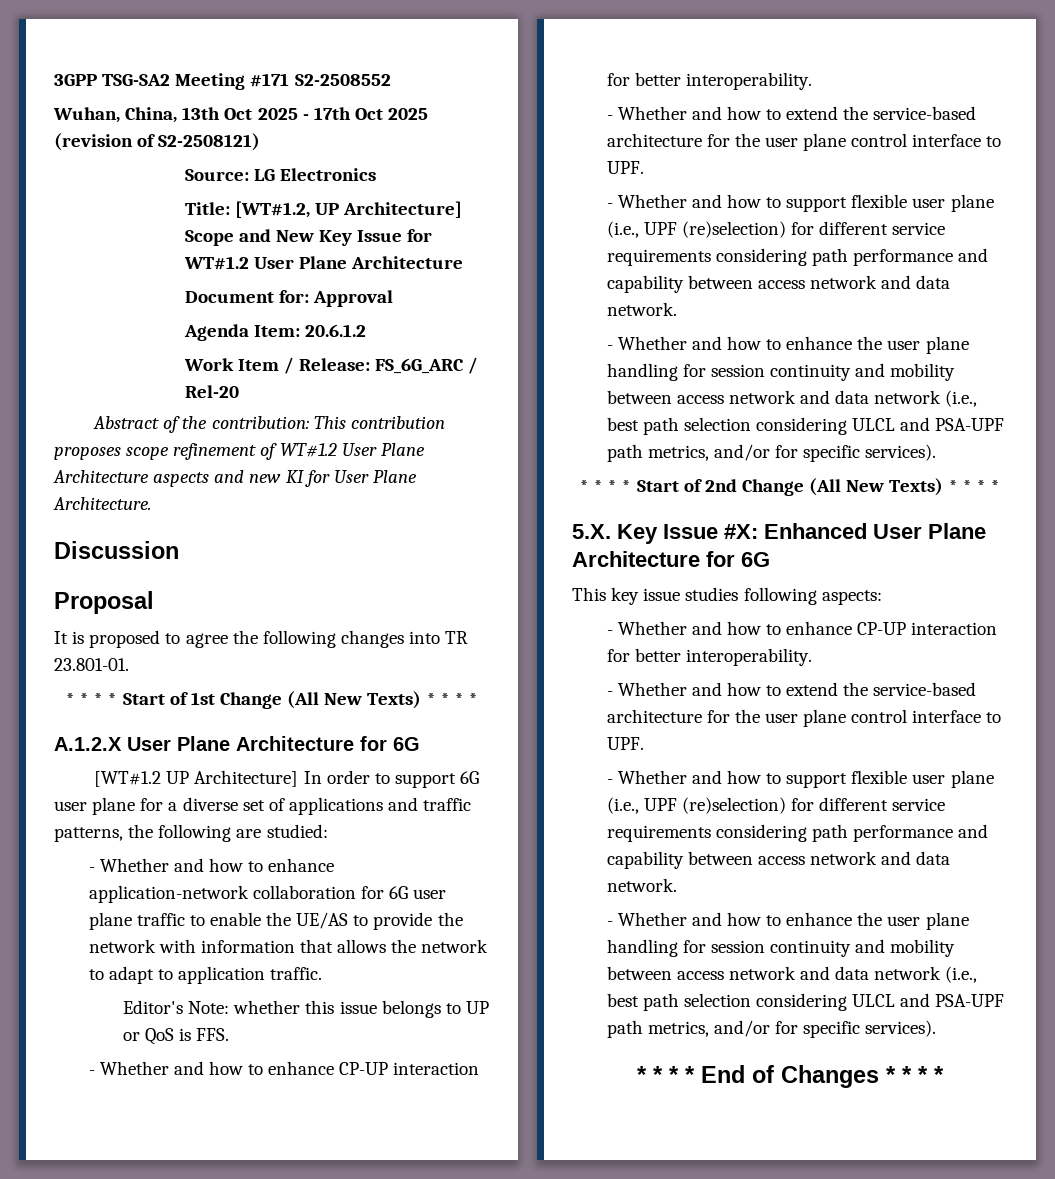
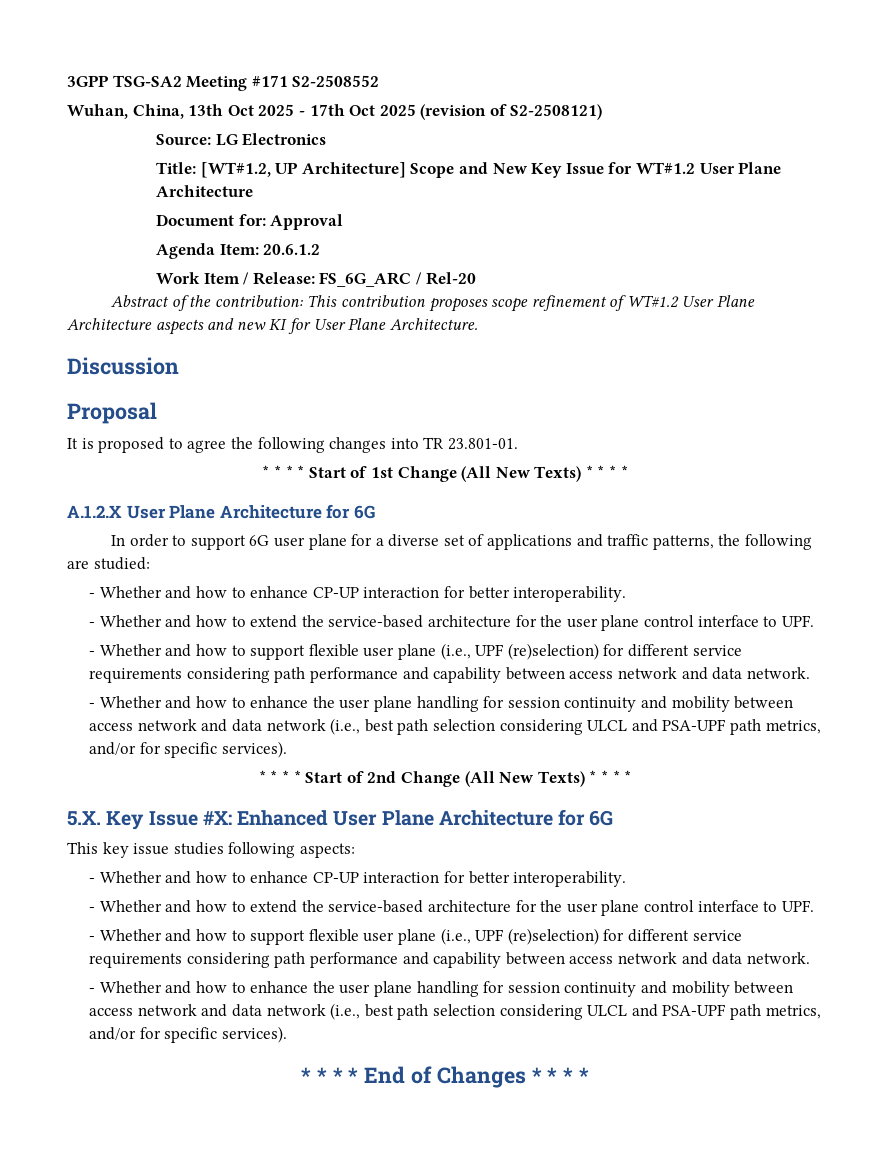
[94,770,299,787] [WT#1.2 UP Architecture] -> (375, 512) none
[88,858,335,872] [88,885,447,903] [88,912,463,930] [88,939,489,953] [88,966,323,984] [123,1000,489,1018] [123,1028,230,1045] // - Whether and how to enhance application-network collaboration for 6G user plane traffic to enable the UE/AS to provide the network with information that allows the network to adapt to application traffic. // Editor's Note: whether this issue belongs to UP or QoS is FFS. -> (150, 563) none

